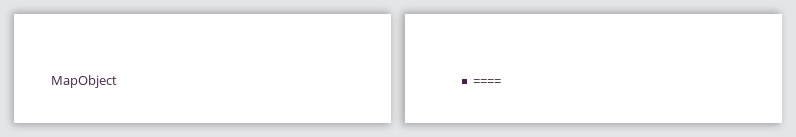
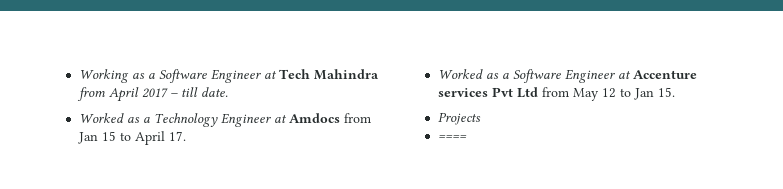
[51,75,117,88] MapObject -> [78,69,379,83] [76,87,228,102] [78,113,371,127] [77,131,186,145] [437,69,697,83] [437,87,675,101] [437,112,481,125] Working as a Software Engineer at Tech Mahindra from April 2017 – till date. // Worked as a Technology Engineer at Amdocs from Jan 15 to April 17. // Worked as a Software Engineer at Accenture services Pvt Ltd from May 12 to Jan 15. // Projects

